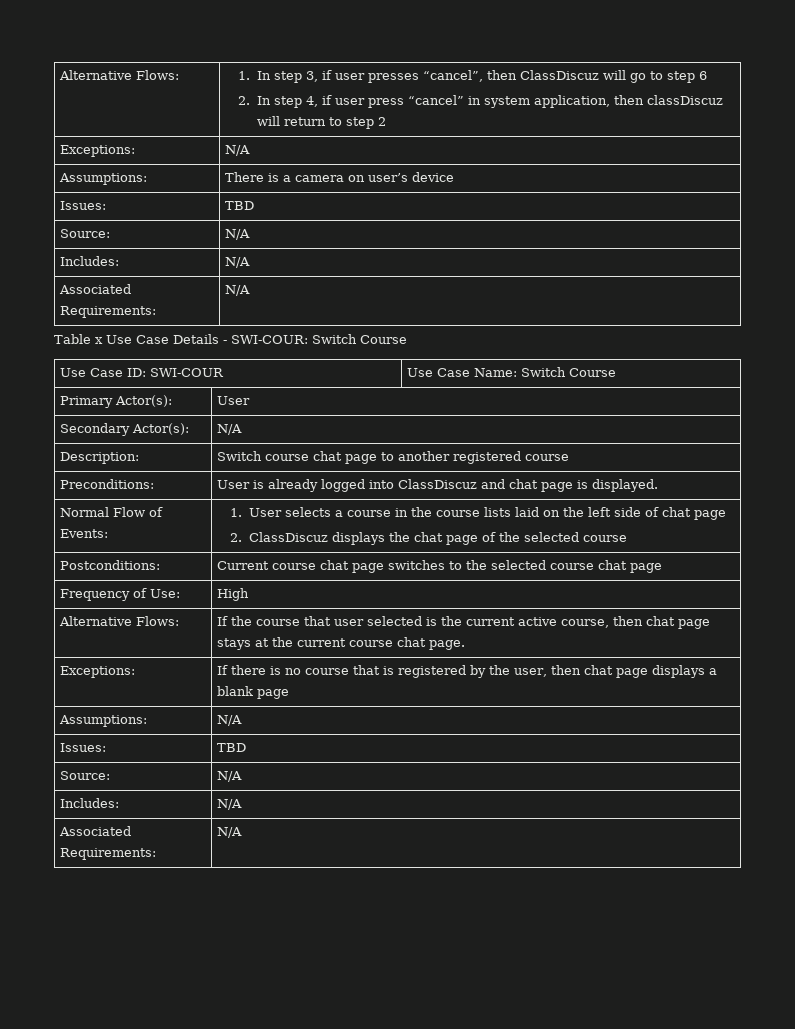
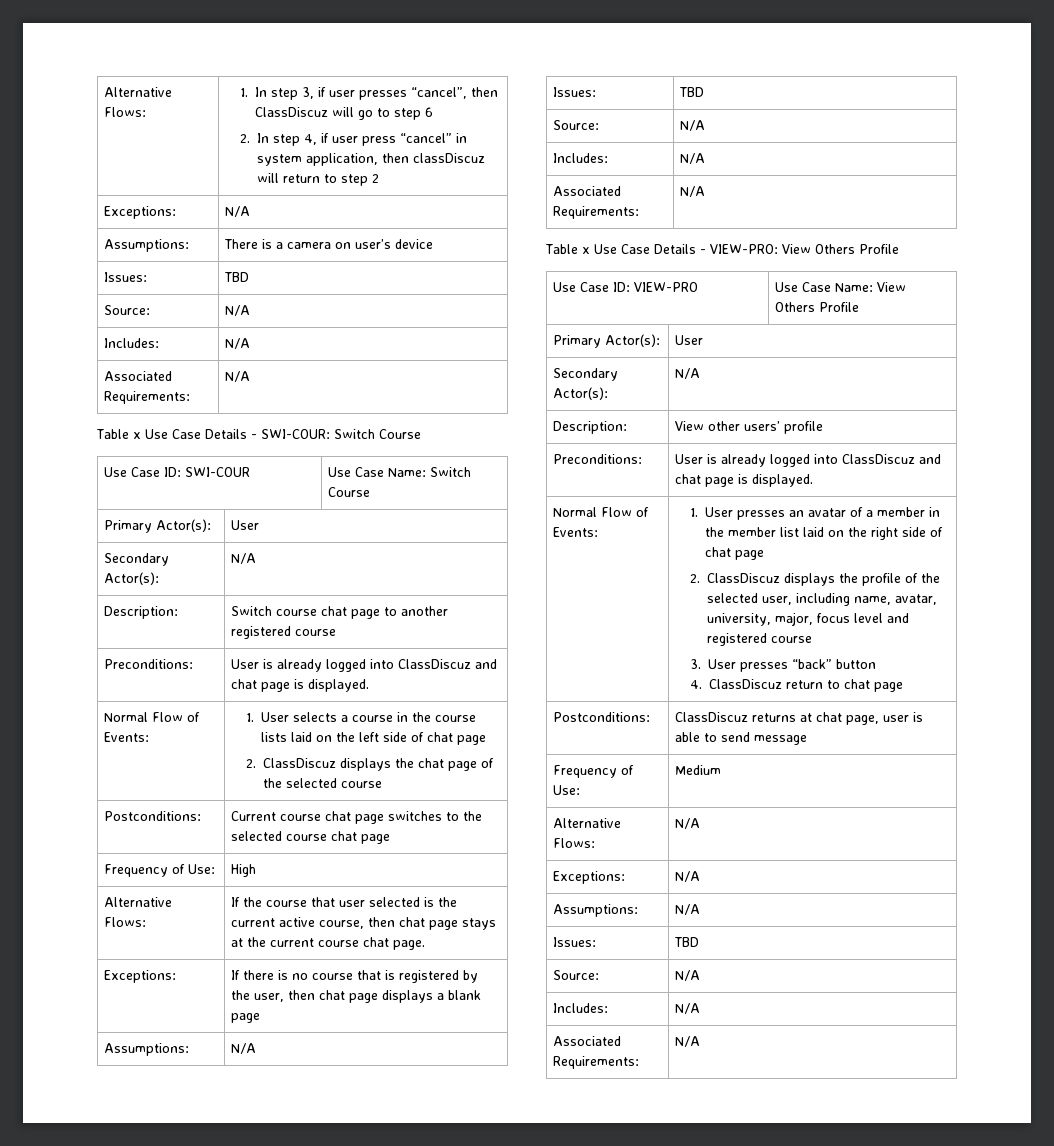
(243, 832) none -> [545,244,899,254] [553,282,699,292] [775,282,907,292] [775,302,860,312] [553,334,661,348] [675,335,704,345] [553,368,619,381] [553,387,609,400] [675,368,701,379] [553,421,628,434] [675,421,824,434] [553,454,643,464] [675,454,942,467] [675,474,814,487] [553,507,650,517] [553,527,599,537] [690,507,941,520] [705,527,944,540] [705,547,765,560] [690,573,941,586] [707,593,938,606] [707,612,910,626] [707,633,813,646] [690,659,877,672] [690,679,904,692] [553,712,651,722] [675,712,924,725] [675,732,808,745] [553,765,635,778] [553,785,581,795] [675,765,722,775] [553,818,622,828] [553,838,596,848] [675,818,701,829] [553,871,626,884] [675,871,701,882] [553,904,639,917] [675,904,701,915] [553,937,597,947] [674,937,700,947] [553,970,600,980] [675,970,701,981] [553,1003,609,1013] [675,1003,701,1014] [553,1036,622,1046] [553,1056,640,1069] [675,1036,701,1047] // Table x Use Case Details - VIEW-PRO: View Others Profile // Use Case ID: VIEW-PRO | Use Case Name: View Others Profile // Primary Actor(s): | User // Secondary Actor(s): | N/A // Description: | View other users’ profile // Preconditions: | User is already logged into ClassDiscuz and chat page is displayed. // Normal Flow of Events: | 1. User presses an avatar of a member in the member list laid on the right side of chat page // 2. ClassDiscuz displays the profile of the selected user, including name, avatar, university, major, focus level and registered course // 3. User presses “back” button // 4. ClassDiscuz return to chat page // Postconditions: | ClassDiscuz returns at chat page, user is able to send message // Frequency of Use: | Medium // Alternative Flows: | N/A // Exceptions: | N/A // Assumptions: | N/A // Issues: | TBD // Source: | N/A // Includes: | N/A // Associated Requirements: | N/A

